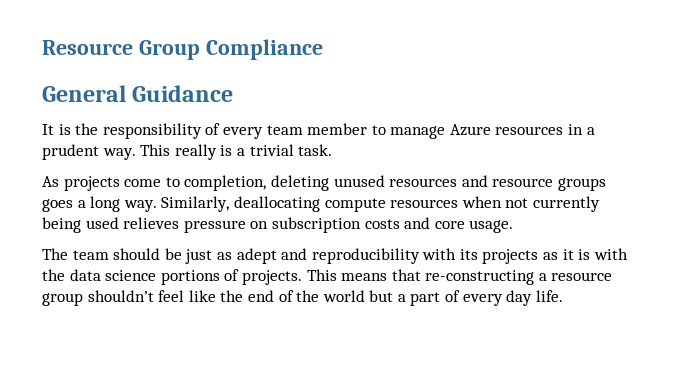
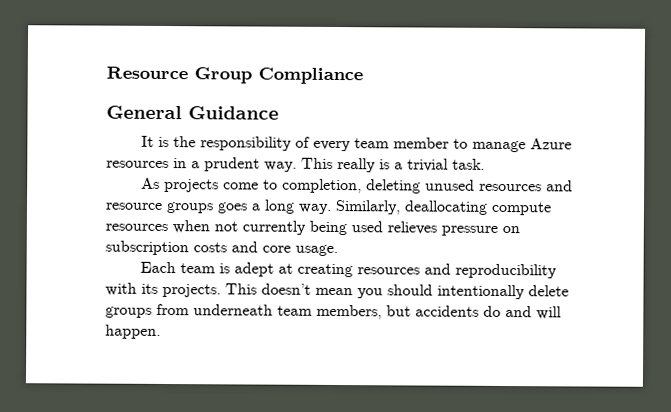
[42,248,628,264] [42,269,613,285] [42,290,563,306] The team should be just as adept and reproducibility with its projects as it is with the data science portions of projects. This means that re-constructing a resource group shouldn’t feel like the end of the world but a part of every day life. -> [140,261,558,279] [105,282,569,300] [105,303,562,320] [105,324,161,339] Each team is adept at creating resources and reproducibility with its projects. This doesn’t mean you should intentionally delete groups from underneath team members, but accidents do and will happen.

